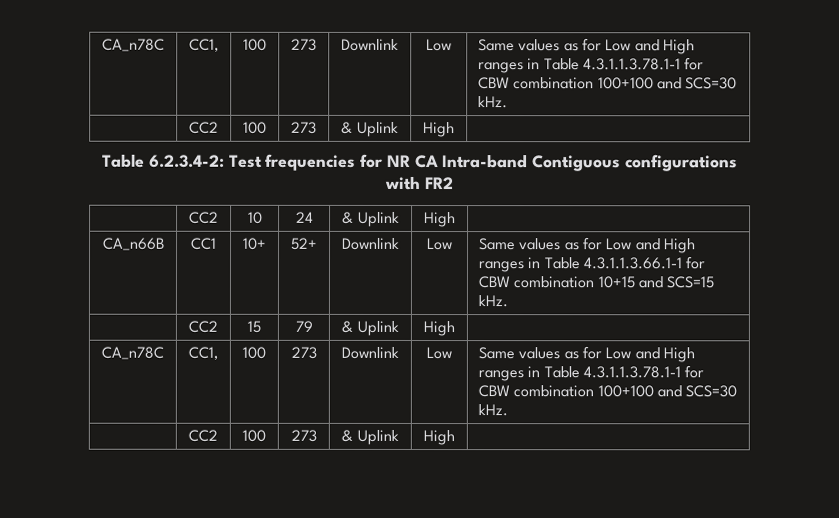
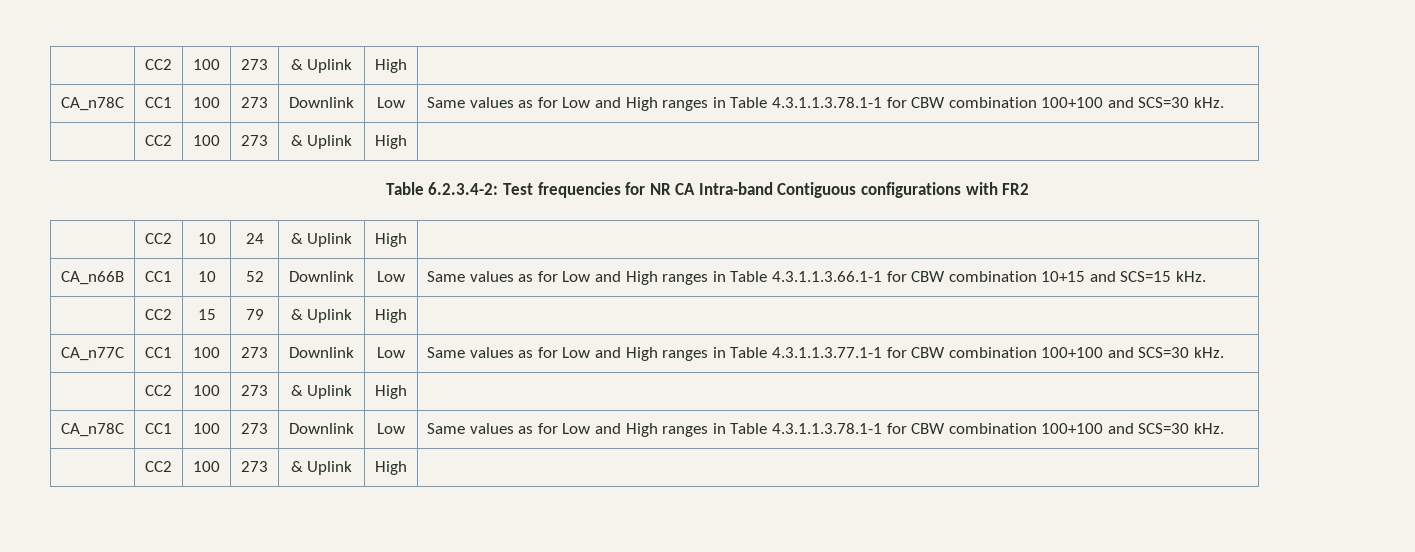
[102,38,165,52] [189,38,219,52] CA_n78C | CC1, -> [145,59,172,70] [193,59,220,70] [241,59,268,70] [290,59,353,73] [375,59,407,73] [61,97,124,111] [145,97,172,108] | CC2 | 100 | 273 | & Uplink | High | // CA_n78C | CC1
[243,237,267,250] [291,237,318,250] 10+ | 52+ -> [197,271,216,282] [245,271,264,282] 10 | 52
[101,346,164,360] [188,346,218,360] // CA_n78C | CC1, -> [61,347,124,361] [145,347,172,358] [193,347,220,358] [241,347,268,358] [289,347,354,358] [377,347,405,358] [427,347,1225,361] [145,385,172,396] [193,385,220,396] [241,385,268,396] [290,385,353,399] [375,385,407,399] [61,423,124,437] [145,423,172,434] // CA_n77C | CC1 | 100 | 273 | Downlink | Low | Same values as for Low and High ranges in Table 4.3.1.1.3.77.1-1 for CBW combination 100+100 and SCS=30 kHz. // | CC2 | 100 | 273 | & Uplink | High | // CA_n78C | CC1

